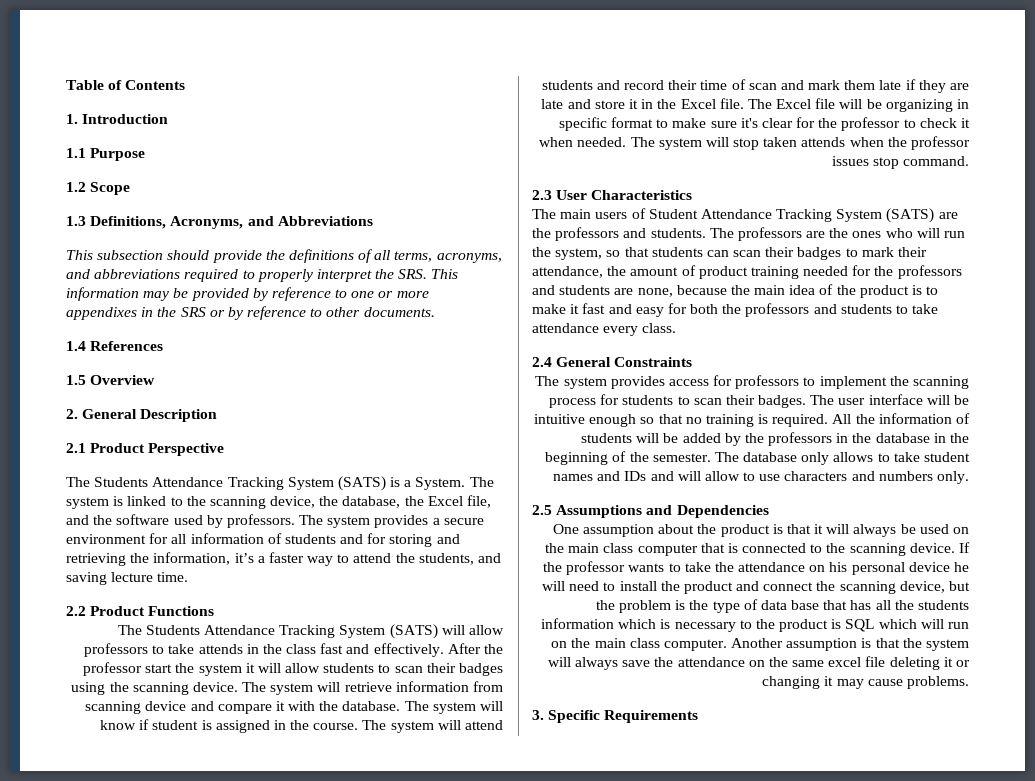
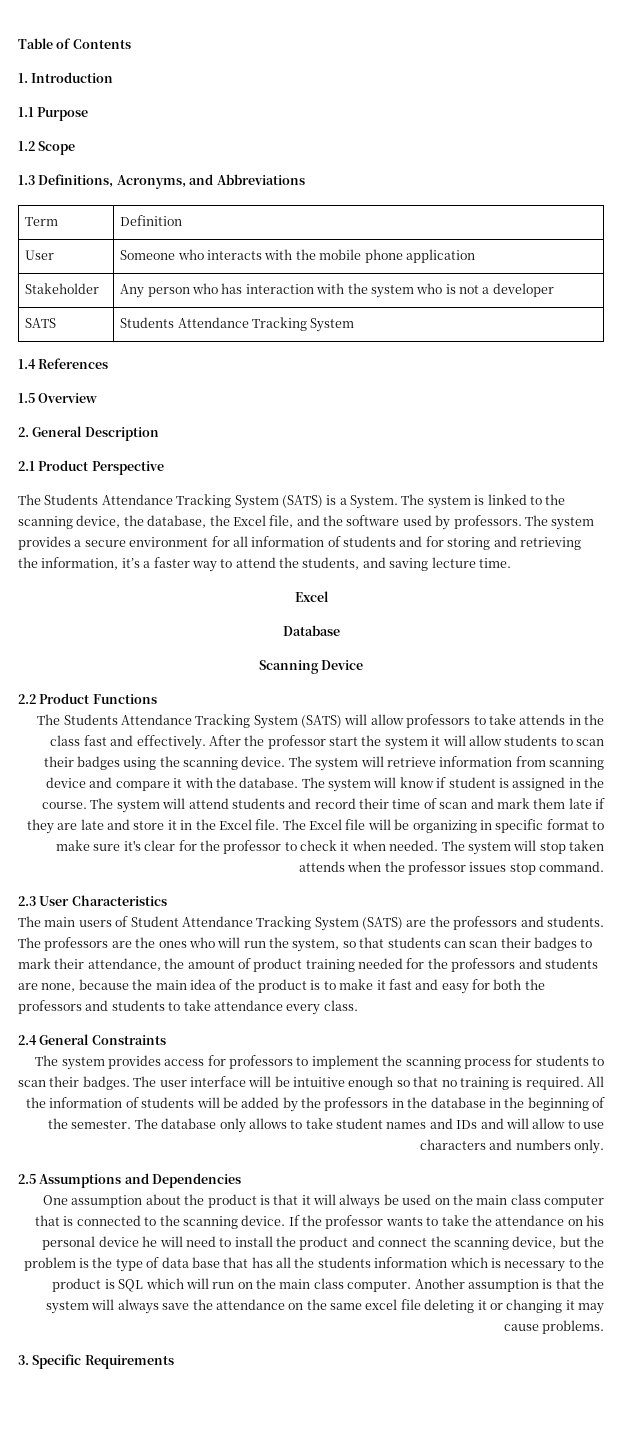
[66,249,502,263] [66,269,459,282] [66,287,429,301] [66,306,435,320] // This subsection should provide the definitions of all terms, acronyms, and abbreviations required to properly interpret the SRS. This information may be provided by reference to one or more appendixes in the SRS or by reference to other documents. -> [25,217,59,226] [120,215,183,226] [25,250,55,260] [120,249,475,263] [25,283,100,294] [120,283,554,298] [25,318,57,328] [120,317,355,332] // Term | Definition // User | Someone who interacts with the mobile phone application // Stakeholder | Any person who has interaction with the system who is not a developer // SATS | Students Attendance Tracking System
(189, 577) none -> [294,591,329,602] [282,625,340,636] [258,660,364,674] // Excel // Database // Scanning Device

